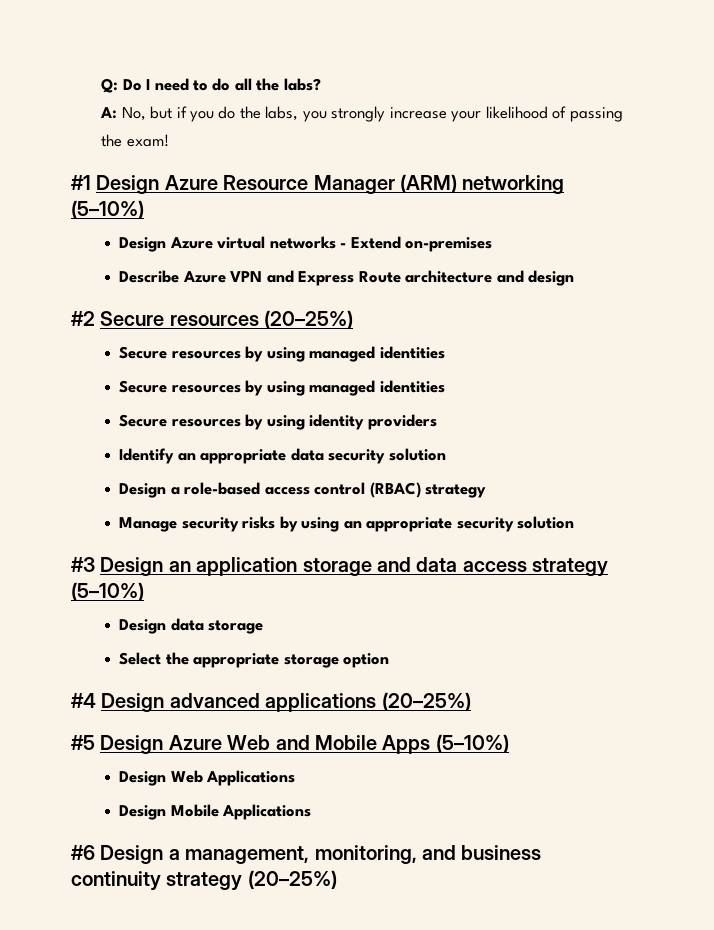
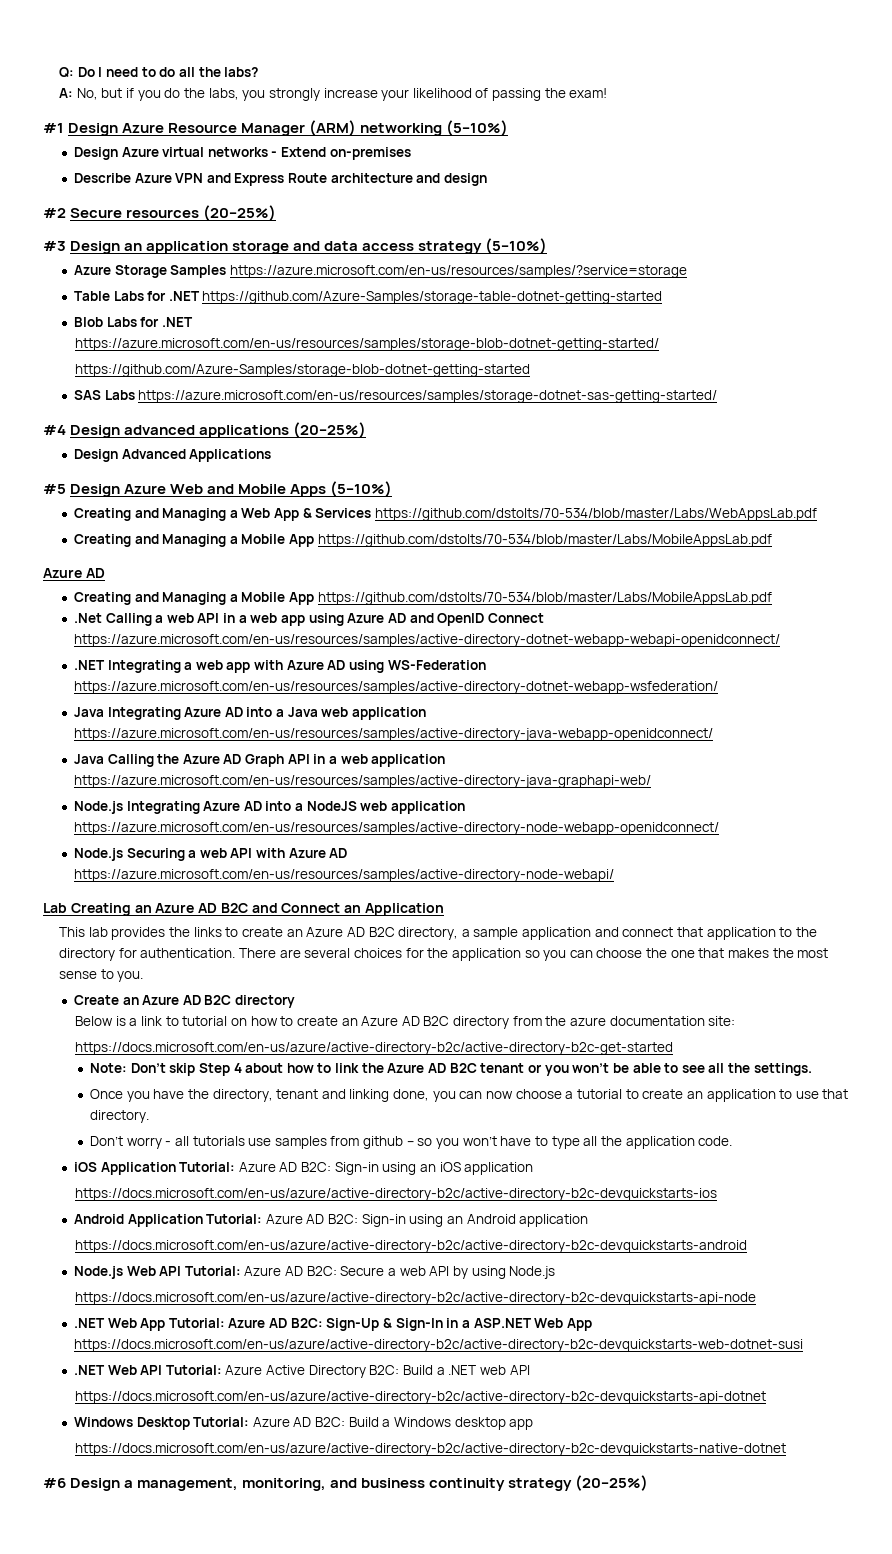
[119,346,445,362] [119,380,445,396] [119,414,437,430] [119,448,446,464] [119,482,487,498] [119,516,574,532] // Secure resources by using managed identities // Secure resources by using managed identities // Secure resources by using identity providers // Identify an appropriate data security solution // Design a role-based access control (RBAC) strategy // Manage security risks by using an appropriate security solution -> (277, 213) none
[119,618,264,634] [119,652,390,668] Design data storage // Select the appropriate storage option -> [73,265,687,278] [73,291,663,304] [73,317,193,327] [75,338,660,351] [75,364,531,377] [73,390,718,403] Azure Storage Samples https://azure.microsoft.com/en-us/resources/samples/?service=storage // Table Labs for .NET https://github.com/Azure-Samples/storage-table-dotnet-getting-started // Blob Labs for .NET // https://azure.microsoft.com/en-us/resources/samples/storage-blob-dotnet-getting-started/ // https://github.com/Azure-Samples/storage-blob-dotnet-getting-started // SAS Labs https://azure.microsoft.com/en-us/resources/samples/storage-dotnet-sas-getting-started/
(471, 701) none -> [73,449,272,462] // Design Advanced Applications
[119,770,296,786] [119,804,312,820] Design Web Applications // Design Mobile Applications -> [73,508,818,521] [73,534,772,547] [43,568,105,578] [73,592,772,605] [73,613,544,626] [73,634,780,647] [73,660,486,673] [73,681,718,694] [73,707,427,720] [73,728,713,741] [73,754,446,767] [73,775,651,788] [73,801,466,814] [73,822,719,835] [73,848,348,861] [73,869,614,882] [43,903,445,916] [59,927,817,940] [59,948,829,961] [59,969,144,982] [73,995,296,1008] [75,1016,736,1029] [75,1042,674,1055] [89,1063,812,1076] [89,1089,849,1102] [89,1110,149,1123] [89,1136,733,1149] [73,1162,534,1175] [75,1188,718,1201] [73,1214,589,1227] [75,1240,748,1253] [73,1266,556,1279] [75,1292,757,1305] [73,1318,592,1331] [73,1339,803,1352] [73,1365,530,1378] [75,1391,767,1404] [73,1417,534,1430] [75,1443,787,1456] Creating and Managing a Web App & Services https://github.com/dstolts/70-534/blob/master/Labs/WebAppsLab.pdf // Creating and Managing a Mobile App https://github.com/dstolts/70-534/blob/master/Labs/MobileAppsLab.pdf // Azure AD // Creating and Managing a Mobile App https://github.com/dstolts/70-534/blob/master/Labs/MobileAppsLab.pdf // .Net Calling a web API in a web app using Azure AD and OpenID Connect https://azure.microsoft.com/en-us/resources/samples/active-directory-dotnet-webapp-webapi-openidconnect/ // .NET Integrating a web app with Azure AD using WS-Federation https://azure.microsoft.com/en-us/resources/samples/active-directory-dotnet-webapp-wsfederation/ // Java Integrating Azure AD into a Java web application https://azure.microsoft.com/en-us/resources/samples/active-directory-java-webapp-openidconnect/ // Java Calling the Azure AD Graph API in a web application https://azure.microsoft.com/en-us/resources/samples/active-directory-java-graphapi-web/ // Node.js Integrating Azure AD into a NodeJS web application https://azure.microsoft.com/en-us/resources/samples/active-directory-node-webapp-openidconnect/ // Node.js Securing a web API with Azure AD https://azure.microsoft.com/en-us/resources/samples/active-directory-node-webapi/ // Lab Creating an Azure AD B2C and Connect an Application // This lab provides the links to create an Azure AD B2C directory, a sample application and connect that application to the directory for authentication. There are several choices for the application so you can choose the one that makes the most sense to you. // Create an Azure AD B2C directory // Below is a link to tutorial on how to create an Azure AD B2C directory from the azure documentation site: // https://docs.microsoft.com/en-us/azure/active-directory-b2c/active-directory-b2c-get-started // Note: Don’t skip Step 4 about how to link the Azure AD B2C tenant or you won’t be able to see all the settings. // Once you have the directory, tenant and linking done, you can now choose a tutorial to create an application to use that directory. // Don’t worry - all tutorials use samples from github – so you won’t have to type all the application code. // iOS Application Tutorial: Azure AD B2C: Sign-in using an iOS application // https://docs.microsoft.com/en-us/azure/active-directory-b2c/active-directory-b2c-devquickstarts-ios // Android Application Tutorial: Azure AD B2C: Sign-in using an Android application // https://docs.microsoft.com/en-us/azure/active-directory-b2c/active-directory-b2c-devquickstarts-android // Node.js Web API Tutorial: Azure AD B2C: Secure a web API by using Node.js // https://docs.microsoft.com/en-us/azure/active-directory-b2c/active-directory-b2c-devquickstarts-api-node // .NET Web App Tutorial: Azure AD B2C: Sign-Up & Sign-In in a ASP.NET Web App https://docs.microsoft.com/en-us/azure/active-directory-b2c/active-directory-b2c-devquickstarts-web-dotnet-susi // .NET Web API Tutorial: Azure Active Directory B2C: Build a .NET web API // https://docs.microsoft.com/en-us/azure/active-directory-b2c/active-directory-b2c-devquickstarts-api-dotnet // Windows Desktop Tutorial: Azure AD B2C: Build a Windows desktop app // https://docs.microsoft.com/en-us/azure/active-directory-b2c/active-directory-b2c-devquickstarts-native-dotnet

